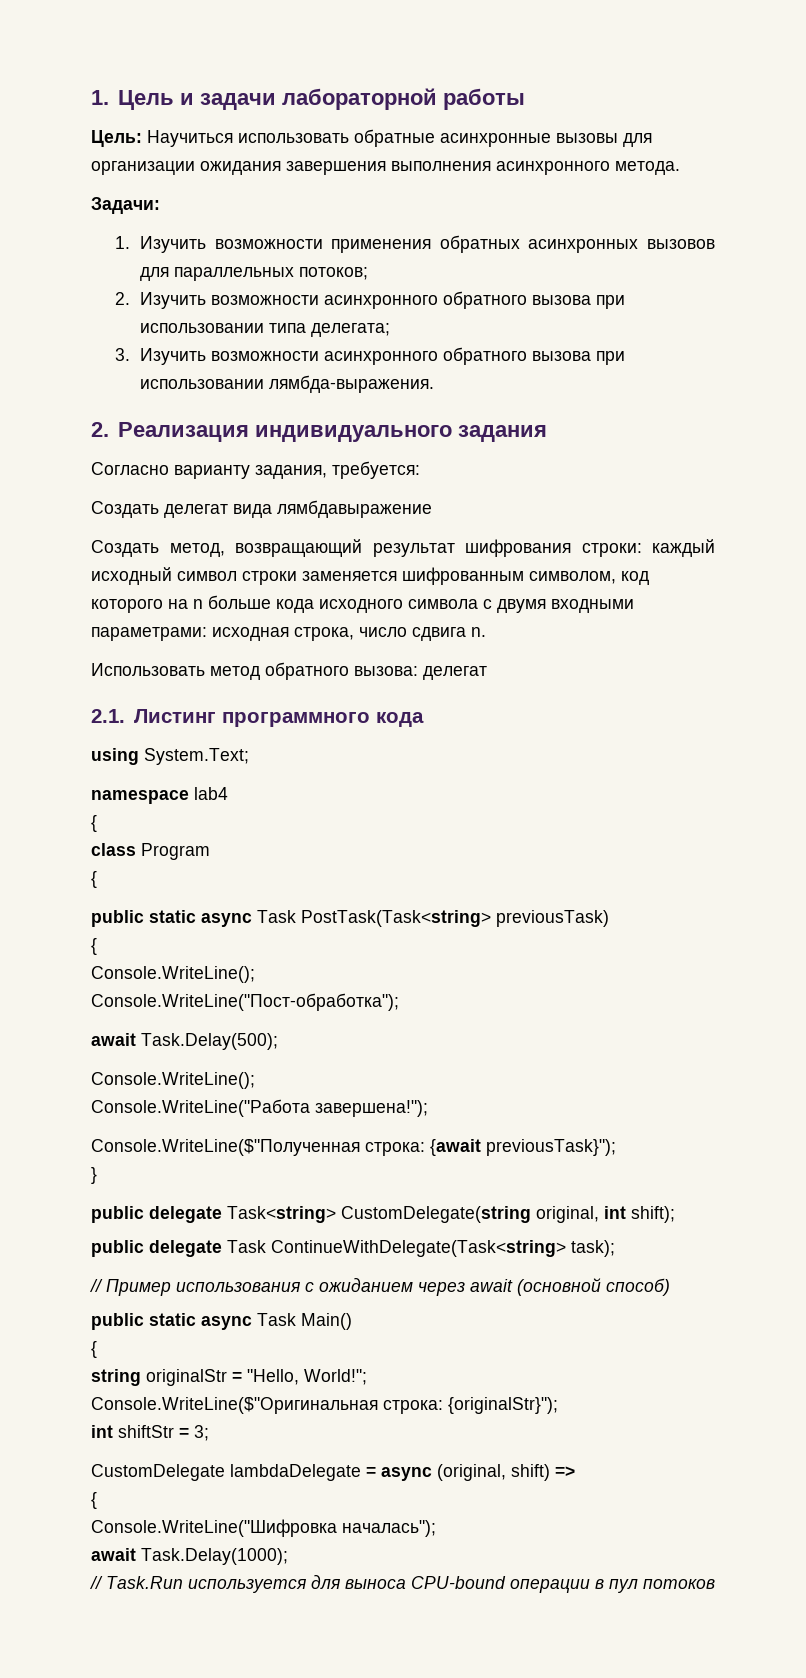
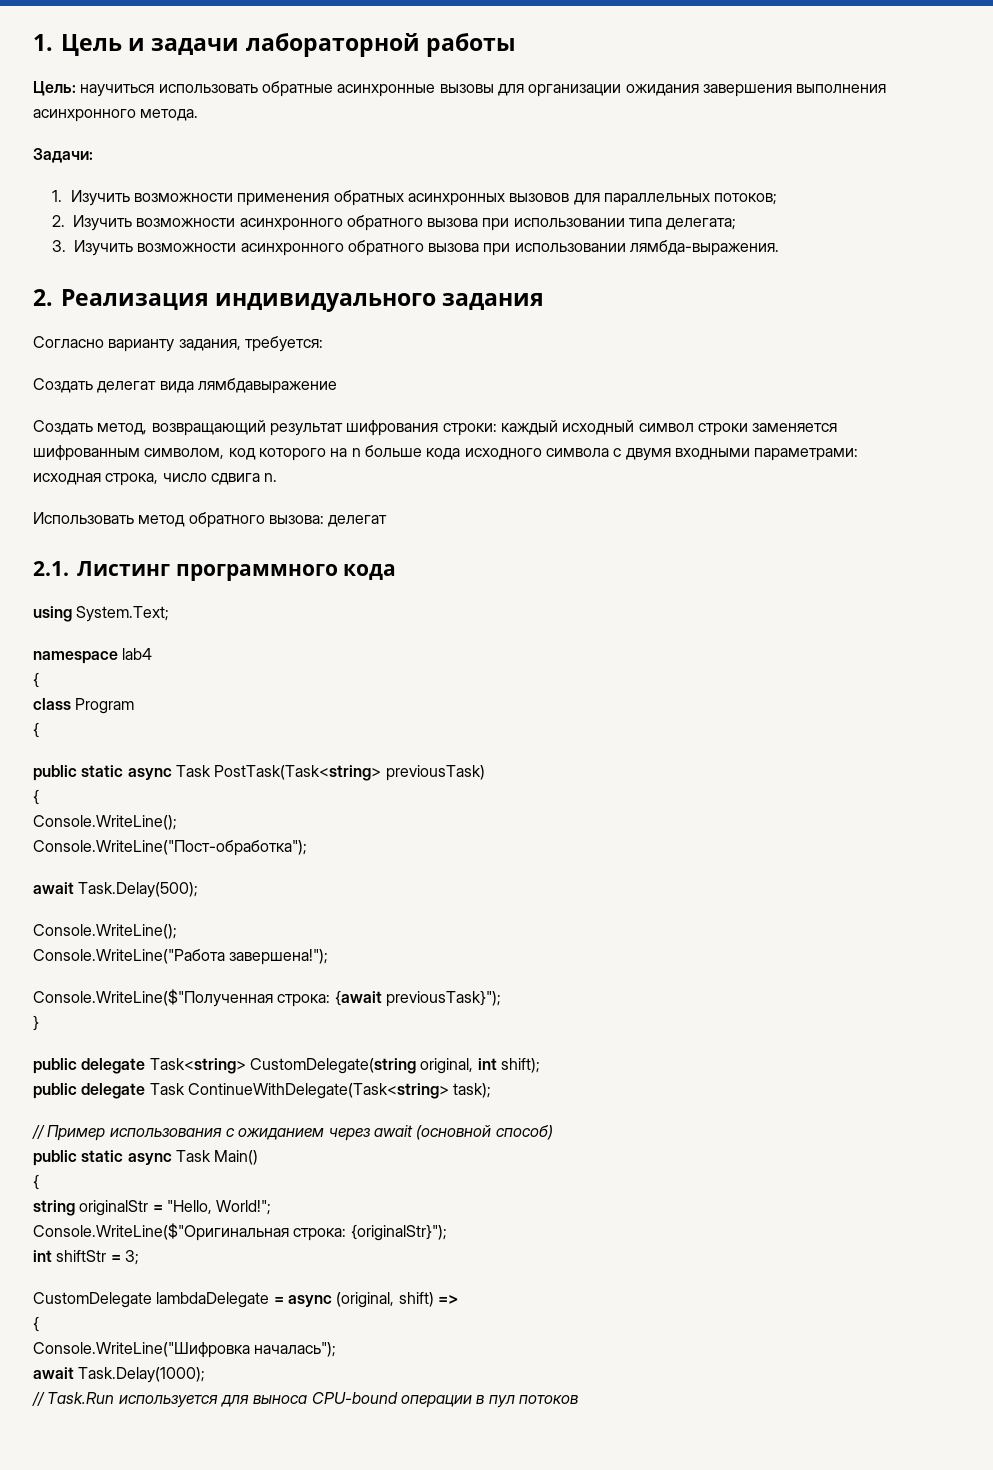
[147,130,233,147] Научиться -> [80,84,155,97] научиться

